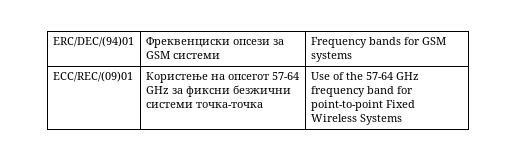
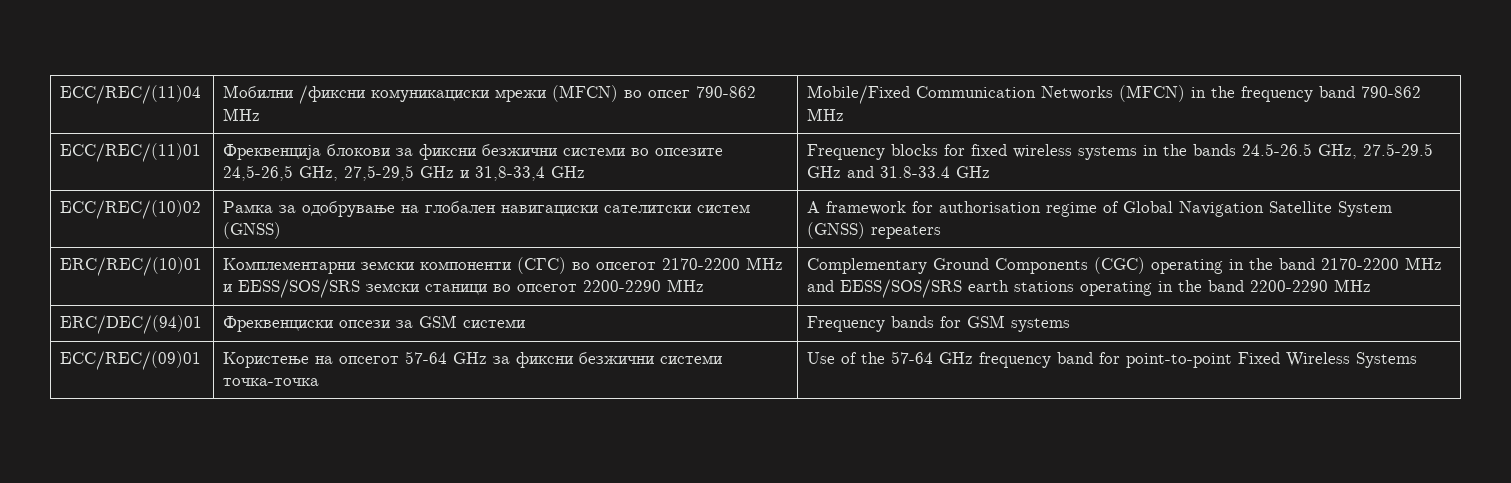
(52, 41) none -> [60,85,202,104] [223,85,757,104] [223,108,261,121] [807,85,1422,104] [807,108,845,121] [60,143,202,162] [223,144,724,160] [223,165,586,181] [807,143,1434,160] [807,166,991,178] [60,200,202,219] [223,201,751,217] [223,222,282,239] [807,201,1393,217] [807,222,942,239] [60,257,203,276] [223,257,784,274] [223,279,705,298] [807,257,1443,274] [807,279,1372,298] ECC/REC/(11)04 | Мобилни /фиксни комуникациски мрежи (MFCN) во опсег 790-862 MHz | Mobile/Fixed Communication Networks (MFCN) in the frequency band 790-862 MHz // ECC/REC/(11)01 | Фреквенција блокови за фиксни безжични системи во опсезите 24,5-26,5 GHz, 27,5-29,5 GHz и 31,8-33,4 GHz | Frequency blocks for fixed wireless systems in the bands 24.5-26.5 GHz, 27.5-29.5 GHz and 31.8-33.4 GHz // ECC/REC/(10)02 | Рамка за одобрување на глобален навигациски сателитски систем (GNSS) | A framework for authorisation regime of Global Navigation Satellite System (GNSS) repeaters // ERC/REC/(10)01 | Комплементарни земски компоненти (СГС) во опсегот 2170-2200 MHz и EESS/SOS/SRS земски станици во опсегот 2200-2290 MHz | Complementary Ground Components (CGC) operating in the band 2170-2200 MHz and EESS/SOS/SRS earth stations operating in the band 2200-2290 MHz //

